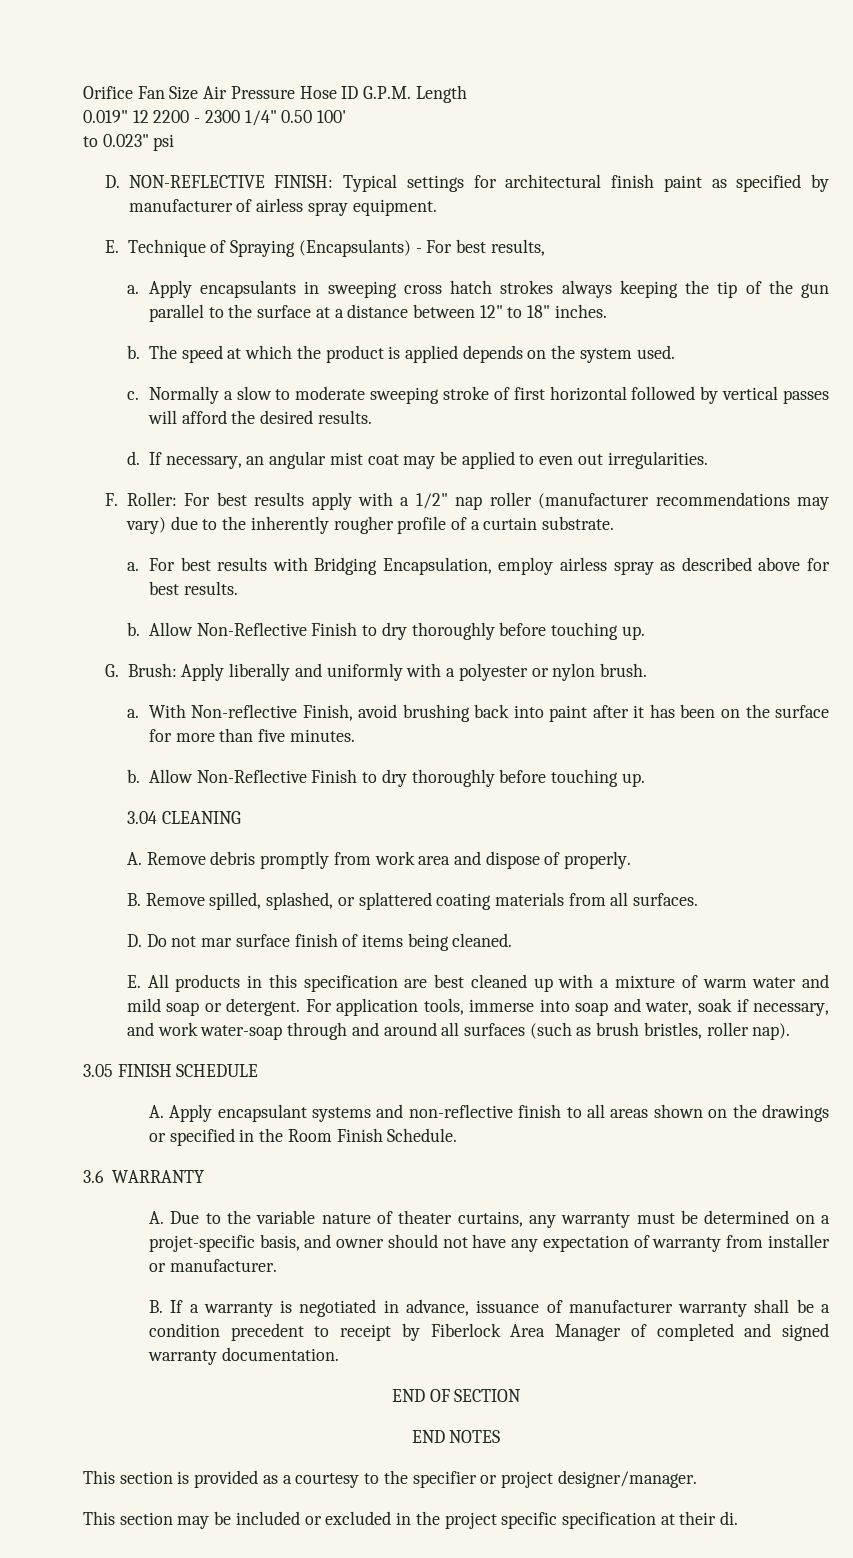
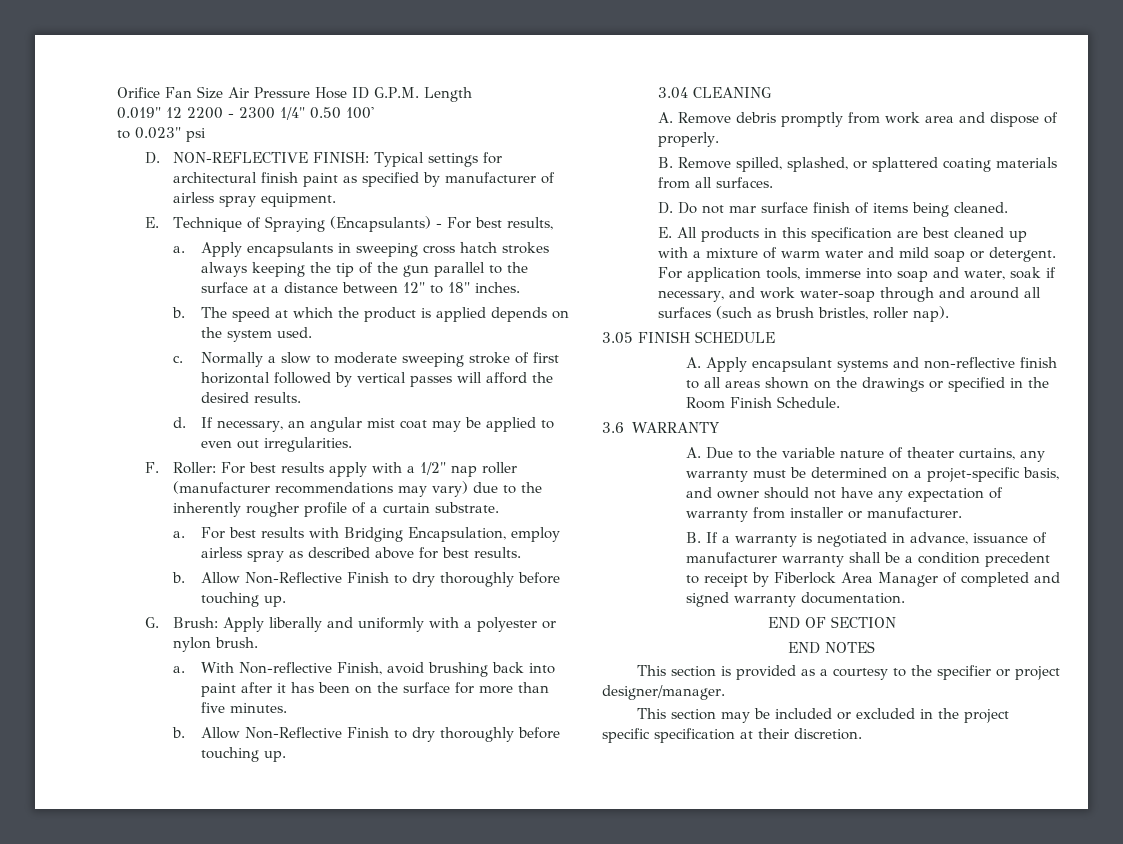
[720,1511,739,1525] di. -> [794,728,862,740] discretion.

